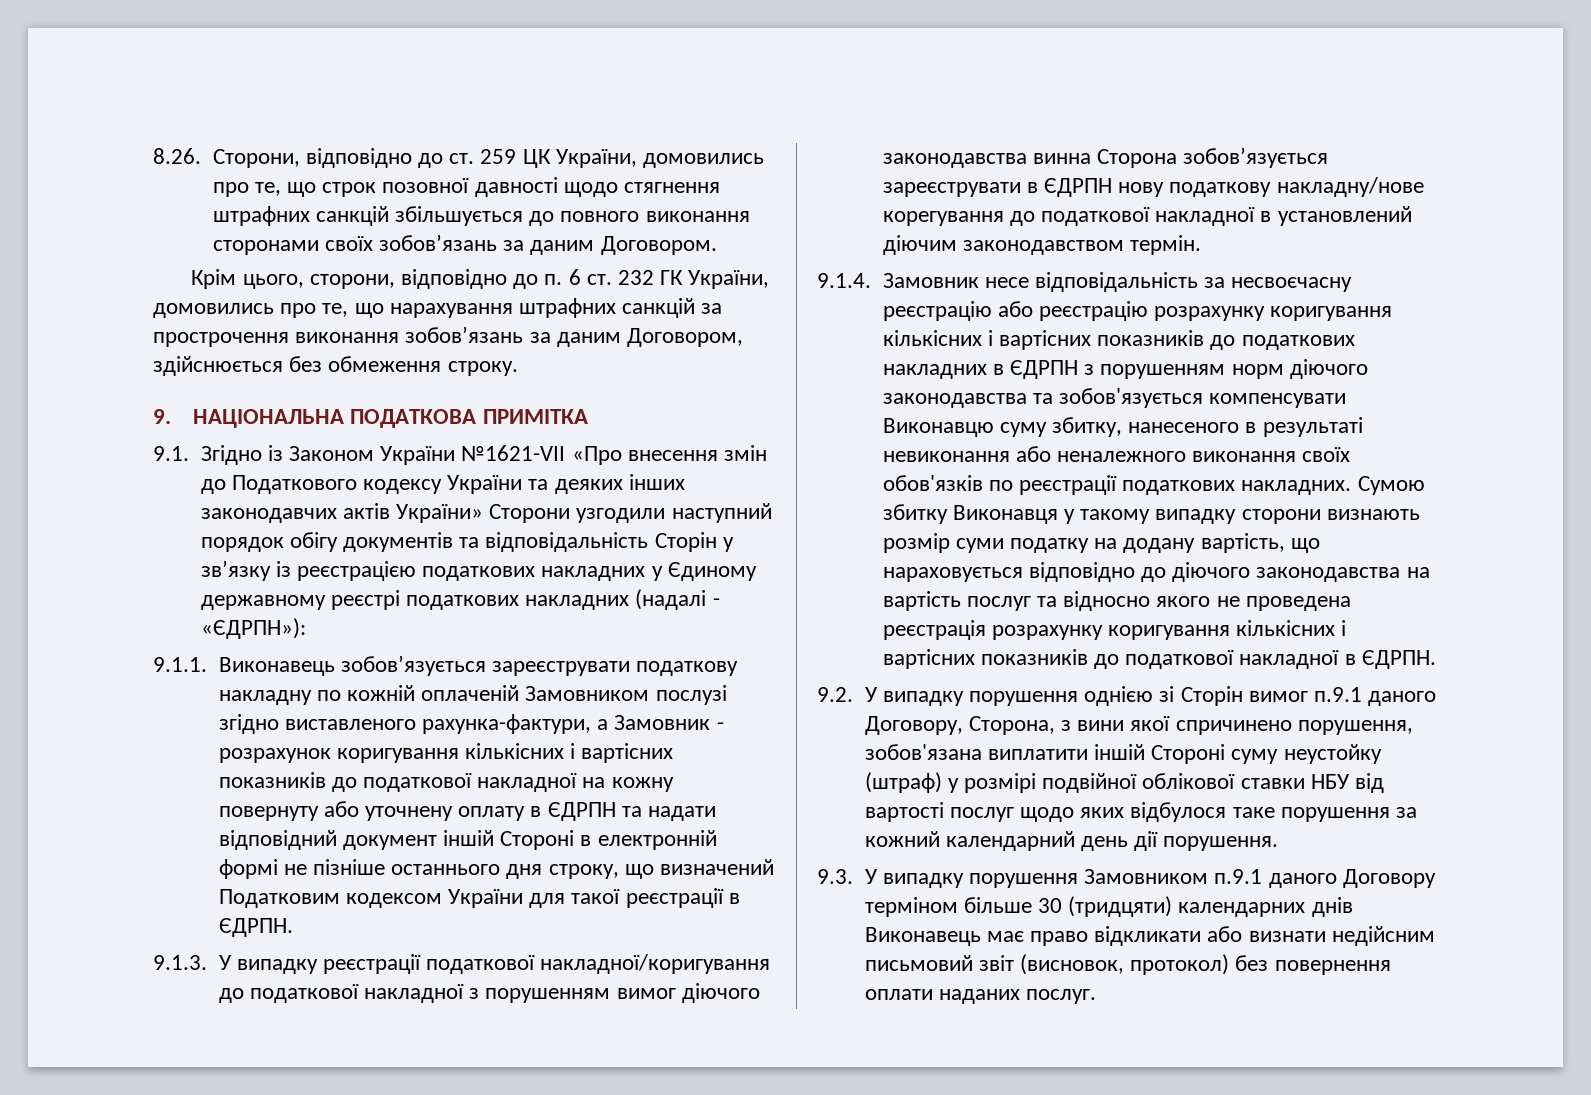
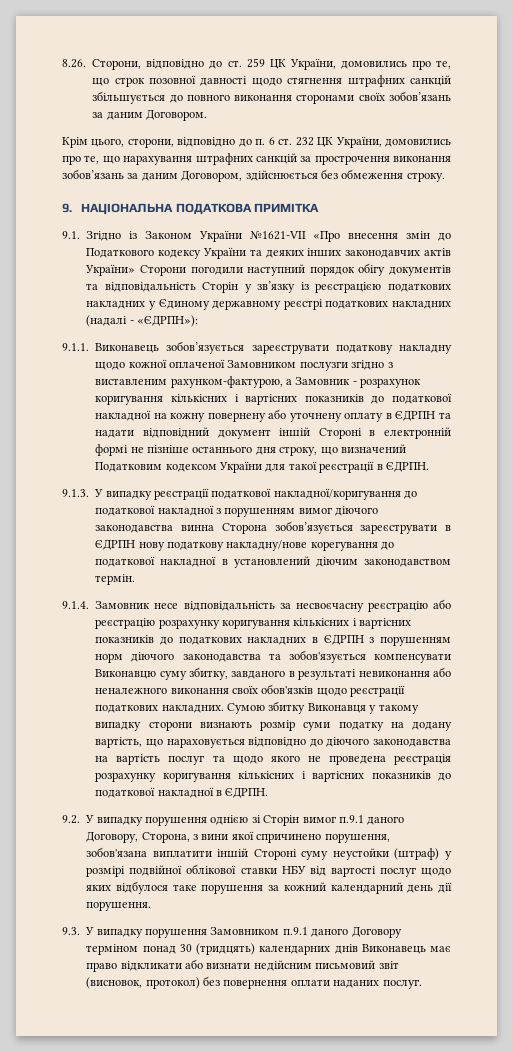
[660,270,684,285] ГК -> [317,137,334,147] ЦК
[576,508,666,523] узгодили -> [190,266,243,275] погодили
[316,685,727,705] [218,714,591,734] по кожній оплаченій Замовником послузі згідно виставленого рахунка-фактури, -> [95,359,393,371] [95,376,283,388] щодо кожної оплаченої Замовником послузги згідно з виставленим рахунком-фактурою,
[218,806,319,821] повернуту -> [207,412,266,422] повернену
[1128,422,1240,433] нанесеного -> [231,670,286,679] завданого
[988,480,1013,491] по -> [316,688,347,696] щодо
[1063,591,1151,611] відносно -> [232,756,263,764] щодо
[1283,744,1382,764] неустойку -> [332,848,389,860] неустойки
[963,896,1173,917] більше 30 (тридцяти) -> [142,943,255,955] понад 30 (тридцять)

